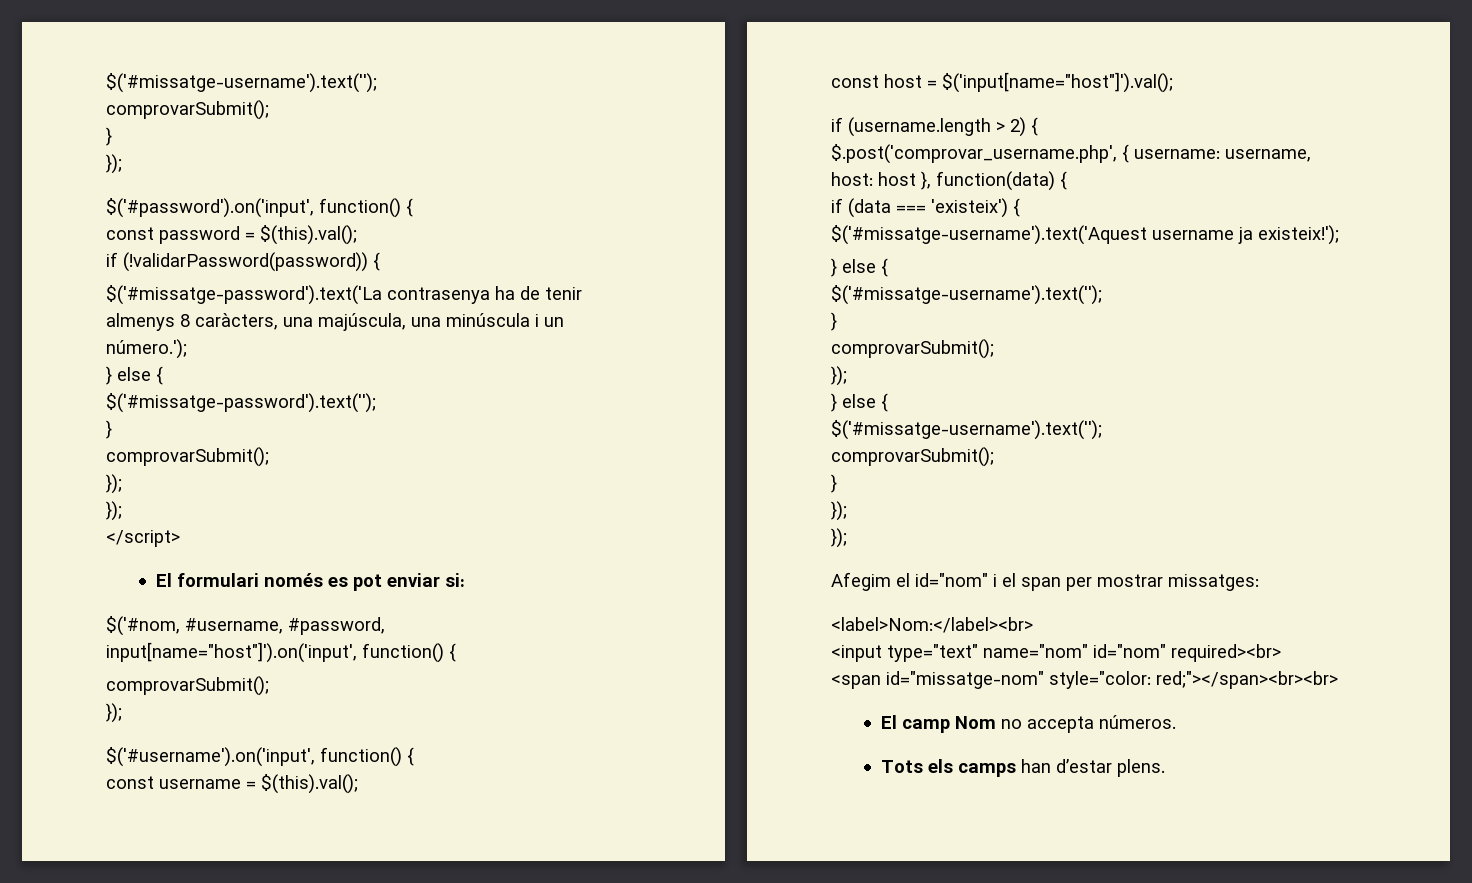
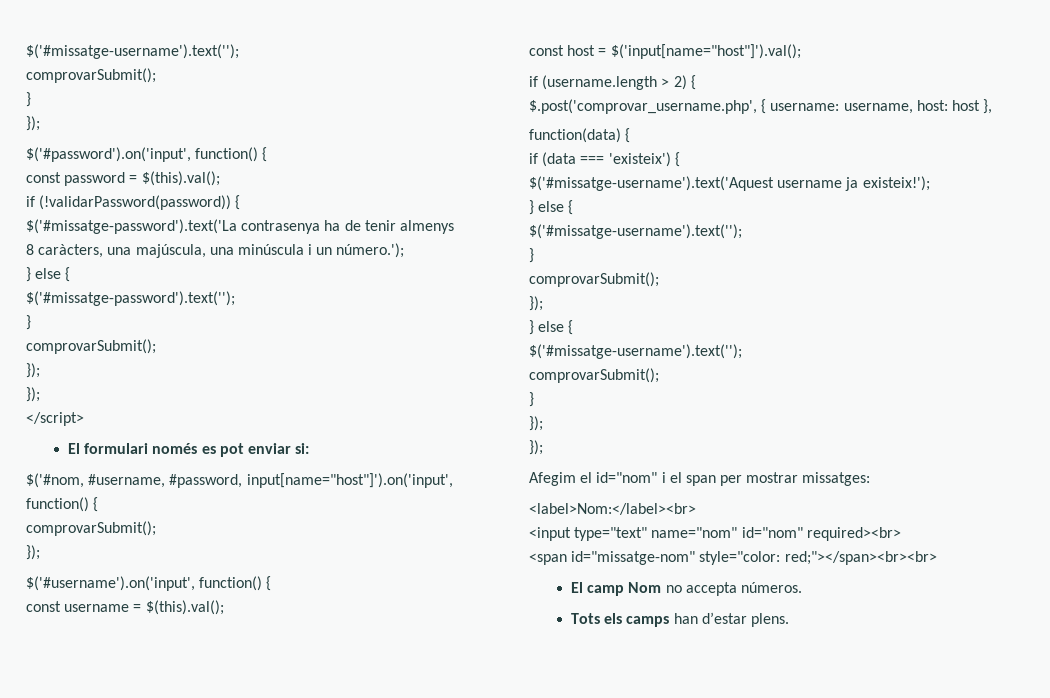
(175, 322) none -> (454, 227) //
(931, 180) none -> (993, 106) //

